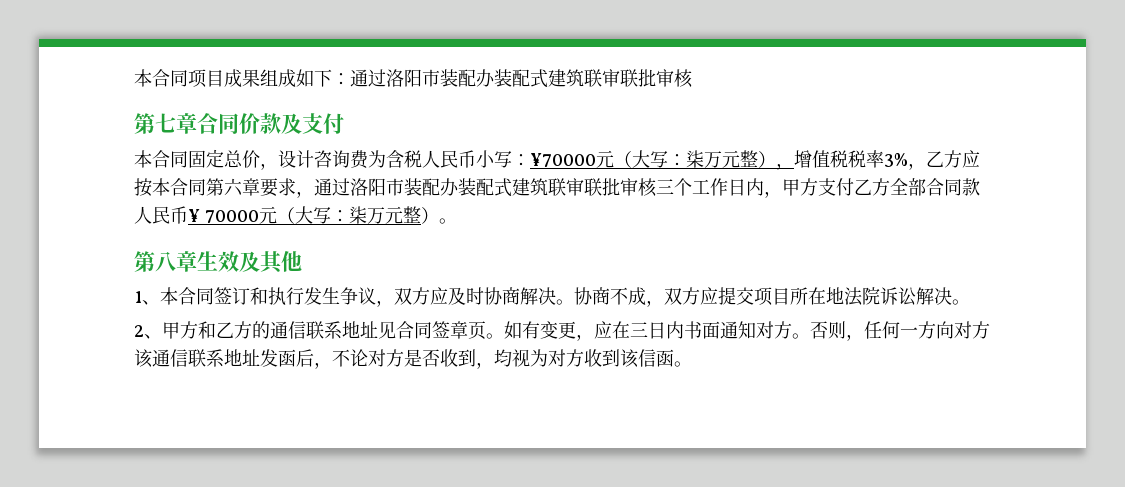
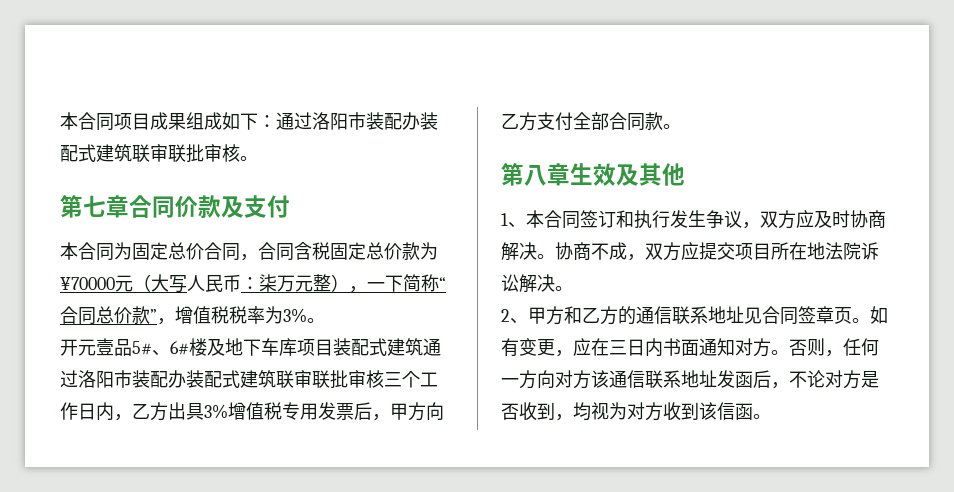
(693, 78) none -> [240,156,258,161] 。
[188,149,530,170] 固定总价，设计咨询费为含税人民币小写： -> [114,242,438,261] 为固定总价合同，合同含税固定总价款为
(668, 159) none -> [187,274,241,293] 人民币
[794,150,980,170] [134,178,314,198] 增值税税率3%，乙方应按本合同第六章要求， -> [367,274,446,292] [60,306,325,325] [60,338,423,356] 一下简称“合同总价款”，增值税税率为3%。 // 开元壹品5#、6#楼及地下车库项目装配式建筑
[782,178,980,196] [134,206,439,224] 甲方支付乙方全部合同款人民币¥ 70000元（大写：柒万元整） -> [132,402,444,421] [501,112,663,131] 乙方出具3%增值税专用发票后，甲方向乙方支付全部合同款

